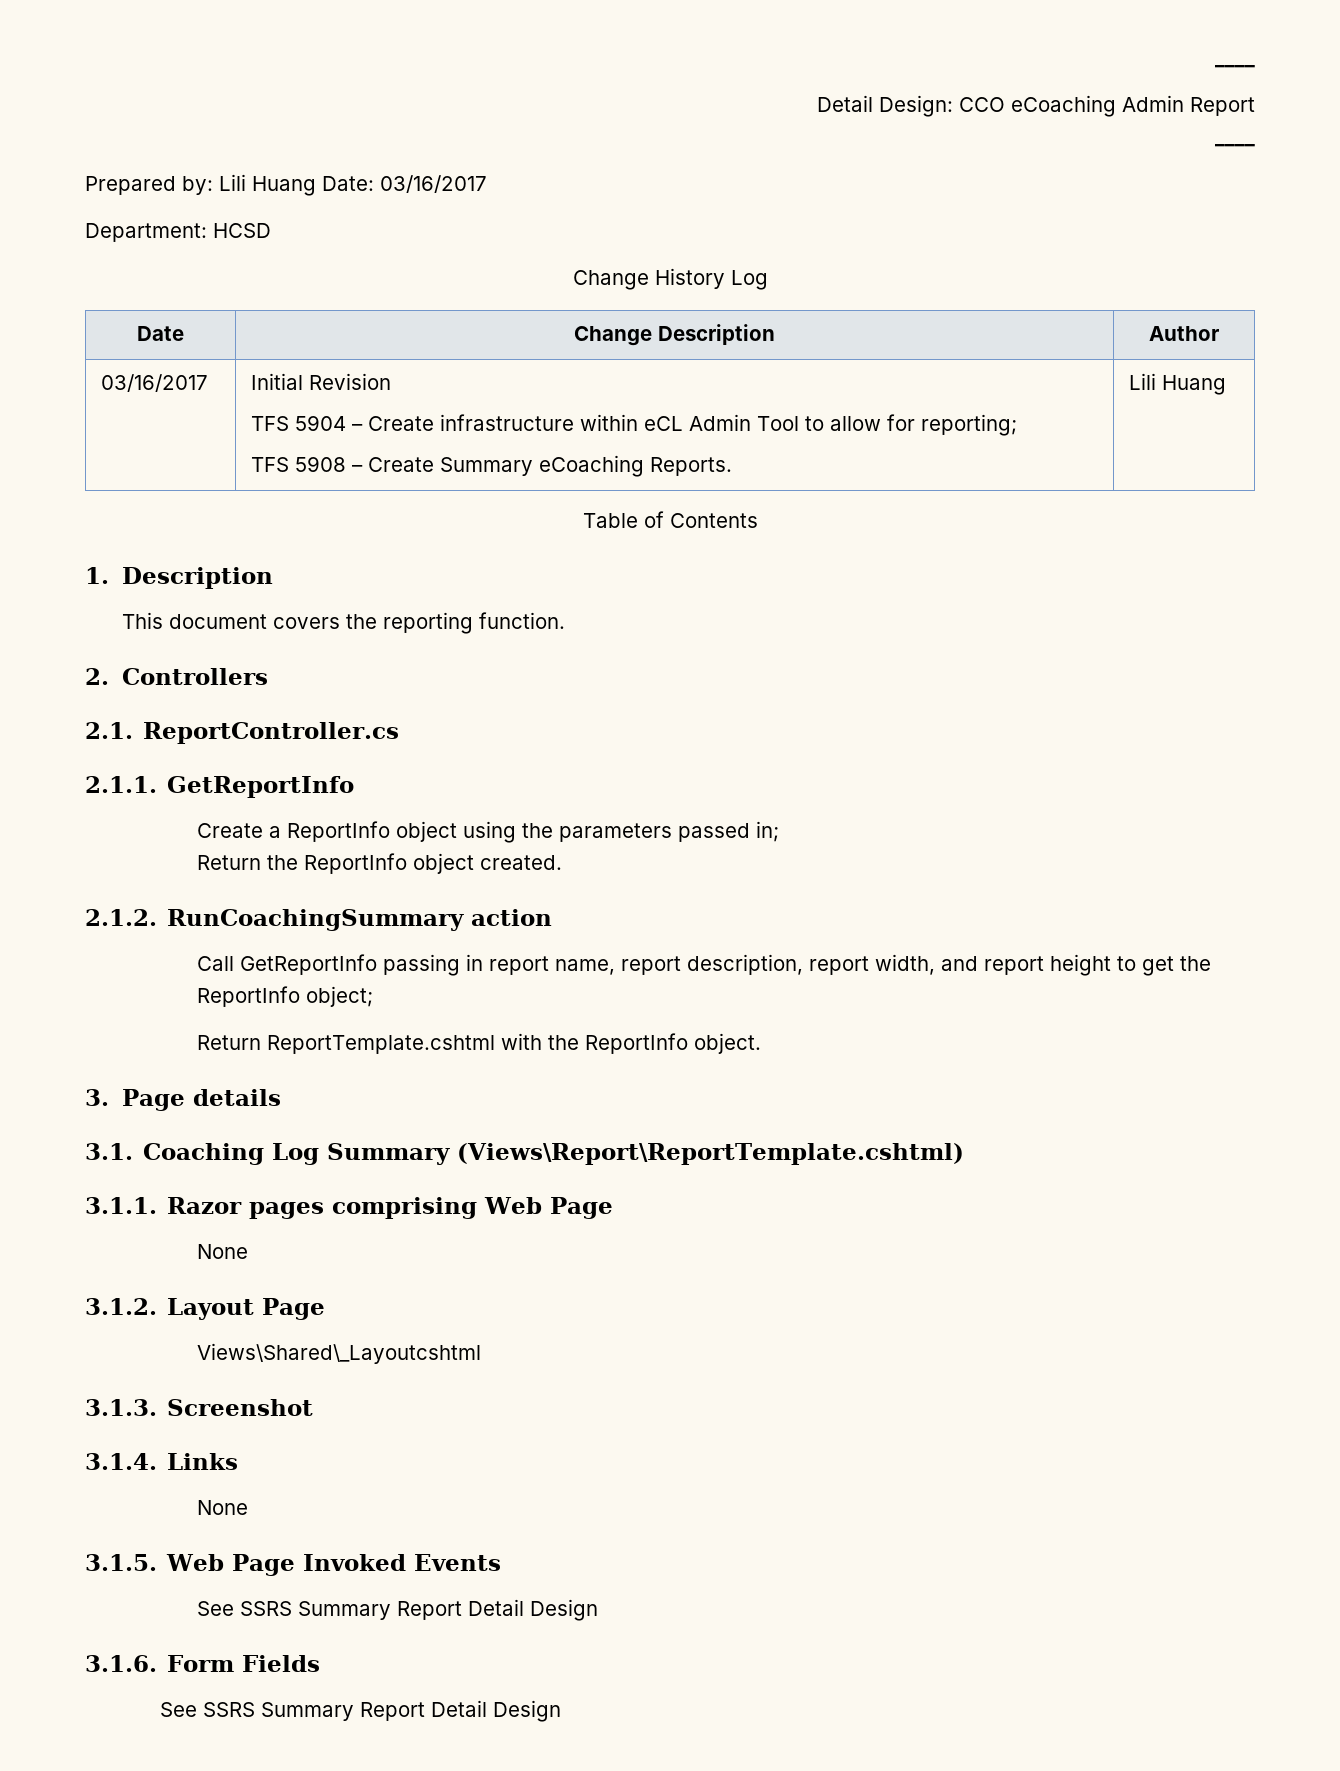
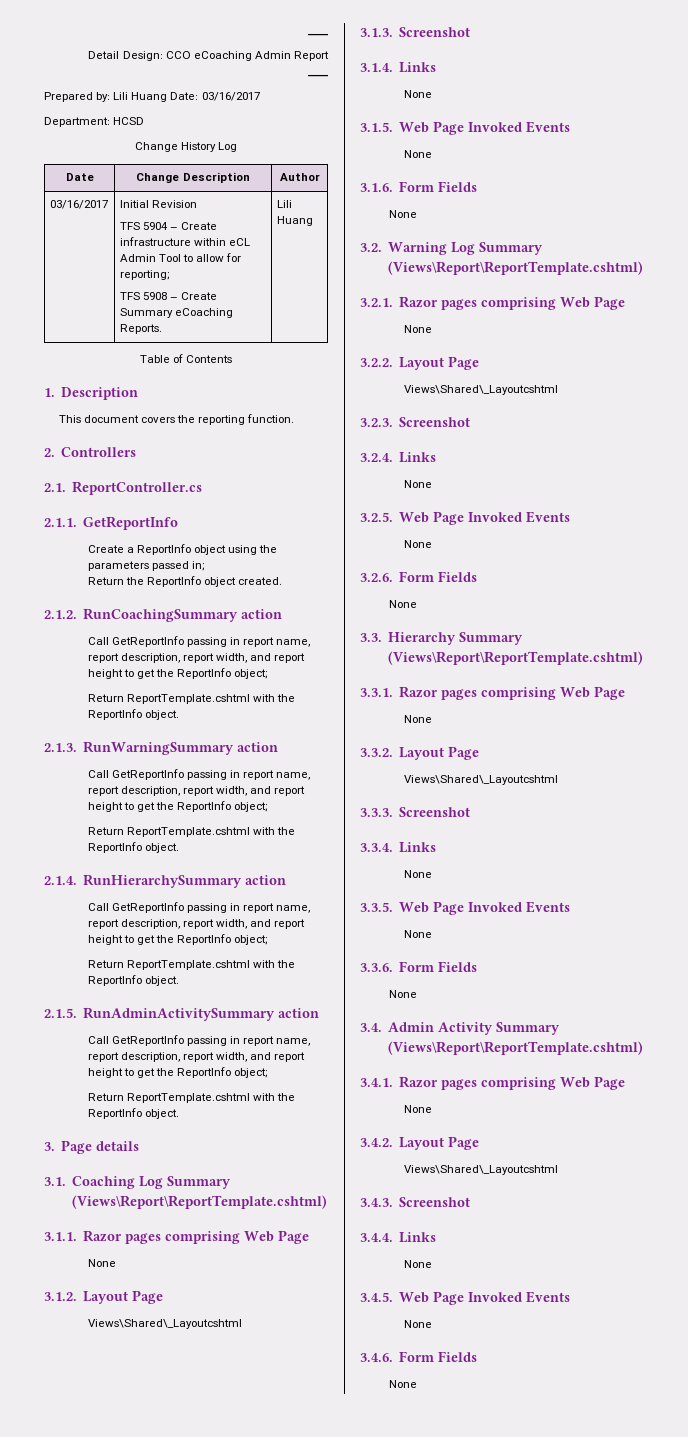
(762, 1043) none -> [44,741,278,755] [87,769,311,780] [87,786,306,796] [87,801,268,812] [87,827,296,837] [87,842,180,853] [44,874,286,888] [87,902,311,913] [87,919,306,929] [87,934,268,945] [87,960,296,970] [87,975,180,986] [44,1007,319,1021] [87,1035,311,1046] [87,1052,306,1062] [87,1067,268,1078] [87,1093,296,1103] [87,1108,180,1119] // 2.1.3. RunWarningSummary action // Call GetReportInfo passing in report name, report description, report width, and report height to get the ReportInfo object; // Return ReportTemplate.cshtml with the ReportInfo object. // 2.1.4. RunHierarchySummary action // Call GetReportInfo passing in report name, report description, report width, and report height to get the ReportInfo object; // Return ReportTemplate.cshtml with the ReportInfo object. // 2.1.5. RunAdminActivitySummary action // Call GetReportInfo passing in report name, report description, report width, and report height to get the ReportInfo object; // Return ReportTemplate.cshtml with the ReportInfo object.
[197,1599,599,1621] [85,1655,321,1672] [159,1700,561,1722] See SSRS Summary Report Detail Design // 3.1.6. Form Fields // See SSRS Summary Report Detail Design -> [403,150,432,158] [360,181,477,192] [389,210,418,218] [360,242,543,255] [387,261,643,275] [360,296,625,310] [403,325,432,333] [360,356,479,370] [403,385,558,395] [360,417,470,427] [360,452,436,463] [403,480,432,488] [360,511,570,525] [403,540,432,548] [360,571,477,582] [389,600,418,608] [360,632,523,645] [387,651,643,665] [360,686,625,700] [403,715,432,723] [360,746,479,760] [403,775,558,785] [360,807,470,817] [360,842,436,853] [403,870,432,878] [360,901,570,915] [403,930,432,938] [360,961,477,972] [389,990,418,998] [360,1022,560,1035] [387,1041,643,1055] [360,1076,625,1090] [403,1105,432,1113] [360,1136,479,1150] [403,1165,558,1175] [360,1197,470,1207] [360,1232,436,1243] [403,1260,432,1268] [360,1291,570,1305] [403,1320,432,1328] [360,1351,477,1362] [389,1380,418,1388] None // 3.1.6. Form Fields // None // 3.2. Warning Log Summary (Views\Report\ReportTemplate.cshtml) // 3.2.1. Razor pages comprising Web Page // None // 3.2.2. Layout Page // Views\Shared\_Layoutcshtml // 3.2.3. Screenshot // 3.2.4. Links // None // 3.2.5. Web Page Invoked Events // None // 3.2.6. Form Fields // None // 3.3. Hierarchy Summary (Views\Report\ReportTemplate.cshtml) // 3.3.1. Razor pages comprising Web Page // None // 3.3.2. Layout Page // Views\Shared\_Layoutcshtml // 3.3.3. Screenshot // 3.3.4. Links // None // 3.3.5. Web Page Invoked Events // None // 3.3.6. Form Fields // None // 3.4. Admin Activity Summary (Views\Report\ReportTemplate.cshtml) // 3.4.1. Razor pages comprising Web Page // None // 3.4.2. Layout Page // Views\Shared\_Layoutcshtml // 3.4.3. Screenshot // 3.4.4. Links // None // 3.4.5. Web Page Invoked Events // None // 3.4.6. Form Fields // None

